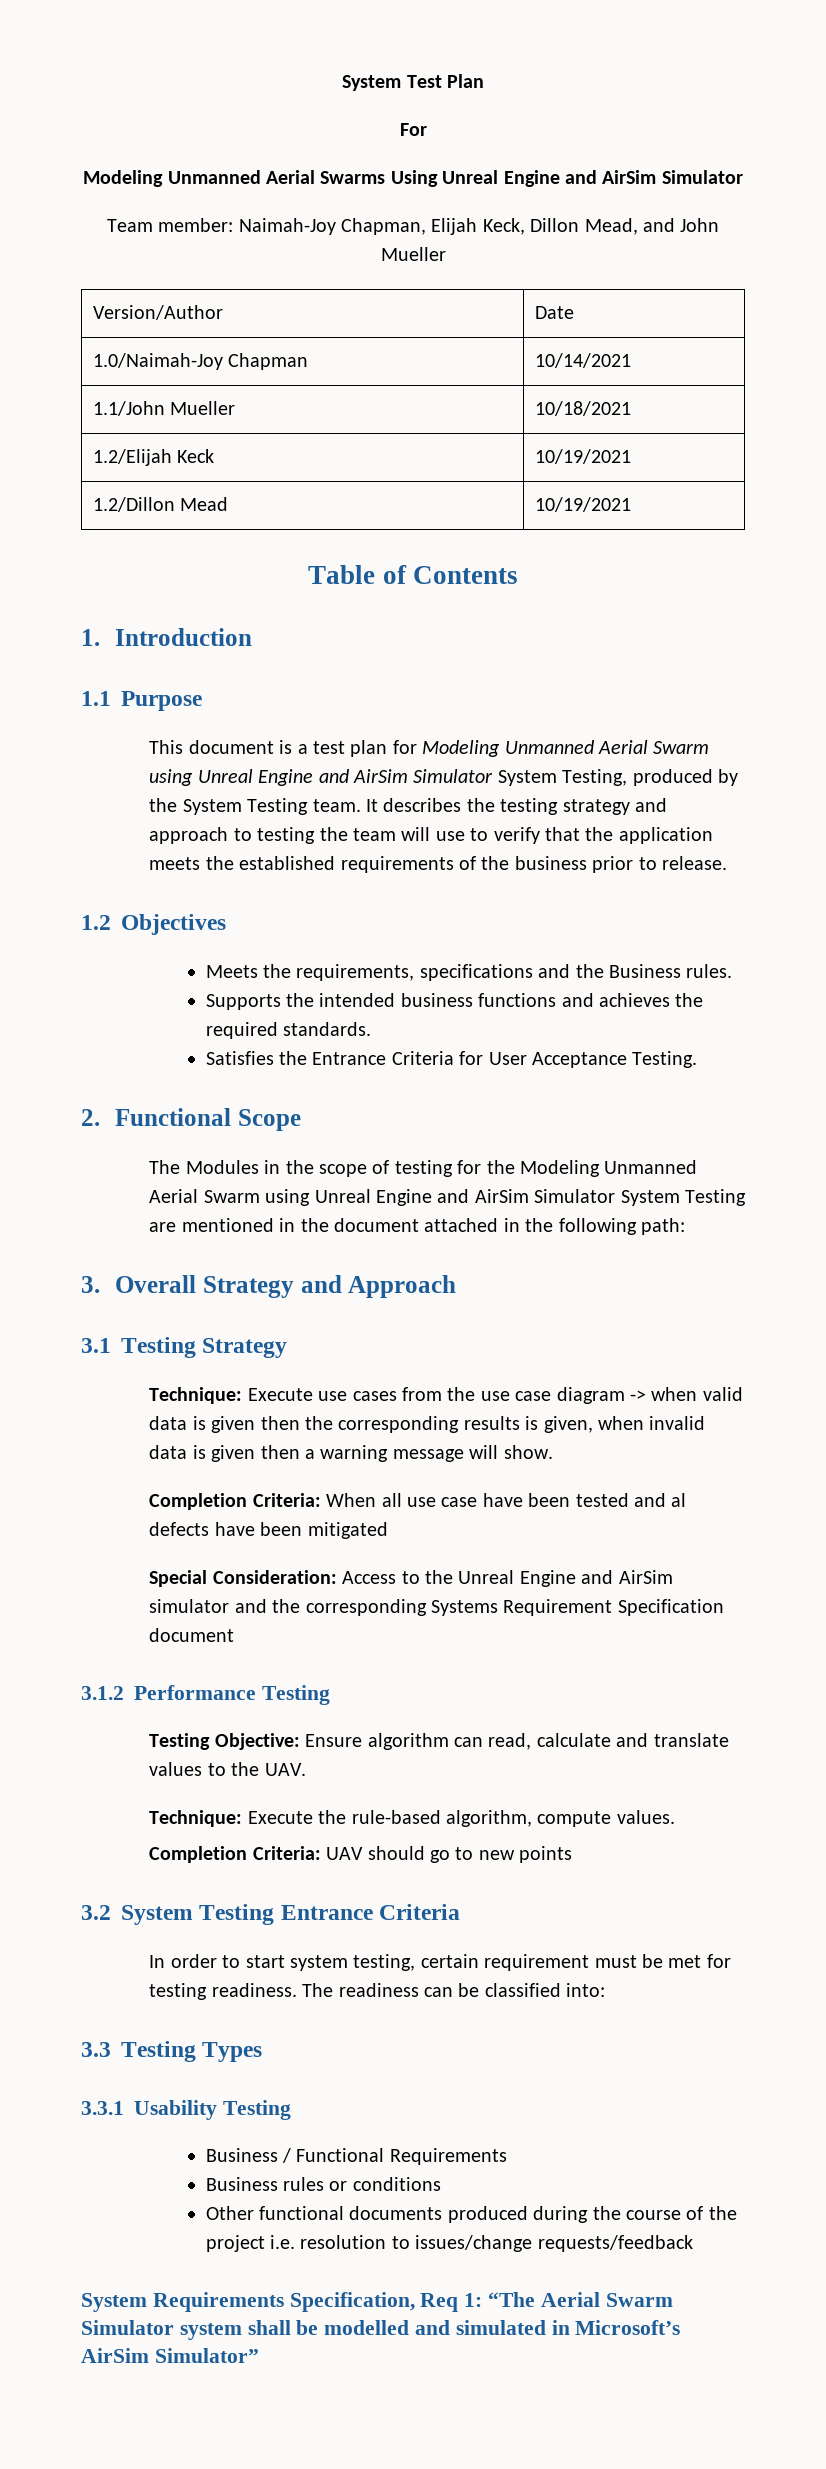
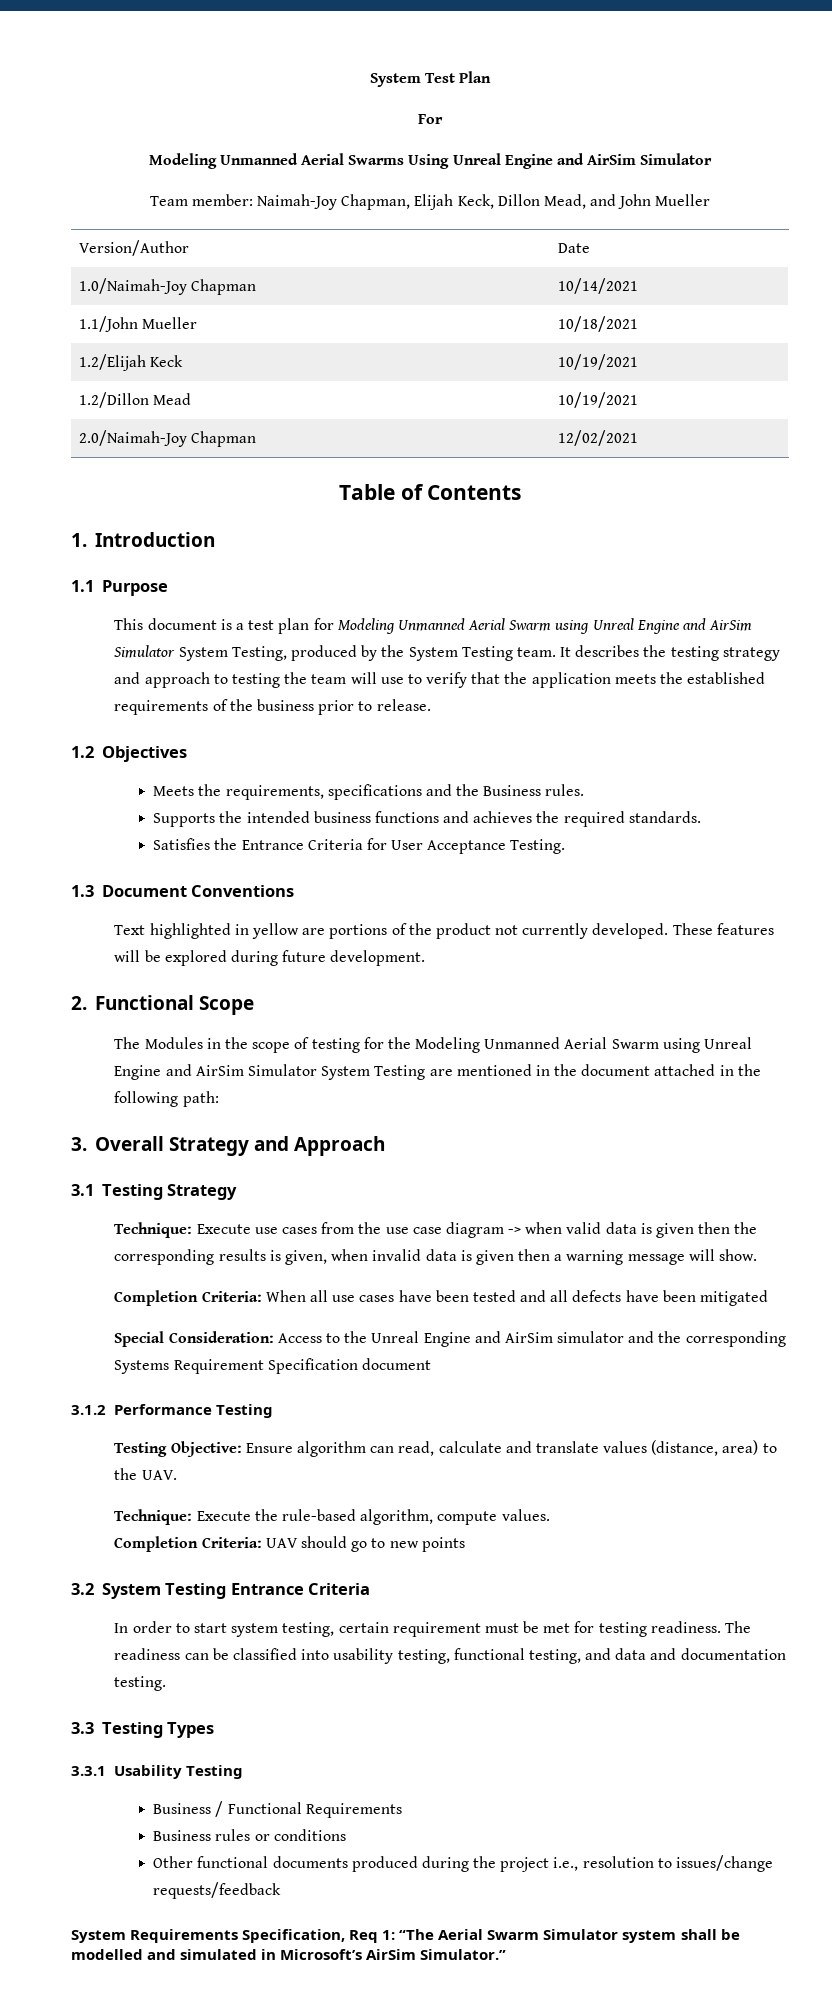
(631, 504) none -> [79,430,257,447] [558,430,639,446] // 2.0/Naimah-Joy Chapman | 12/02/2021
(698, 1059) none -> [71,885,295,897] [114,923,774,939] [114,950,426,966] // 1.3 Document Conventions // Text highlighted in yellow are portions of the product not currently developed. These features will be explored during future development.
[441,1497,478,1507] case -> [359,1295,395,1302] cases
[671,1493,687,1507] al -> [550,1290,569,1302] all
(203, 1769) none -> [651,1440,759,1456] (distance, area)
[566,1983,606,1997] into: -> [301,1648,786,1664] [114,1676,167,1691] into usability testing, functional testing, and data and documentation testing.
[625,2206,737,2220] [205,2235,295,2252] course of the project i.e. -> [500,1857,579,1872] project i.e.,
[154,2348,259,2363] Simulator” -> [420,1949,507,1960] Simulator.”

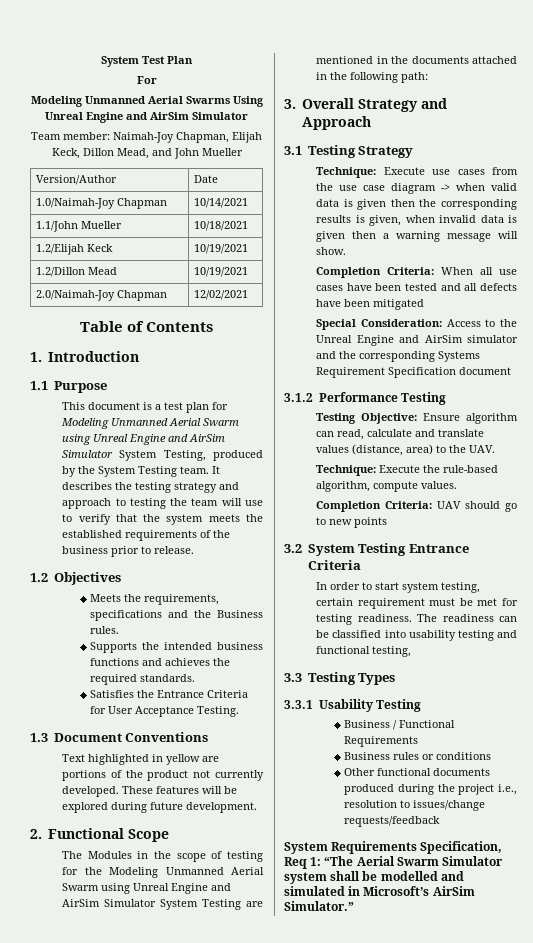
[531,672,611,688] application -> [166,514,204,525] system
[581,1064,651,1076] document -> [411,56,469,64] documents
[397,1649,450,1664] testing, -> [457,630,517,641] testing and
[585,1648,786,1660] [114,1676,167,1691] and data and documentation testing. -> (412, 651) none

